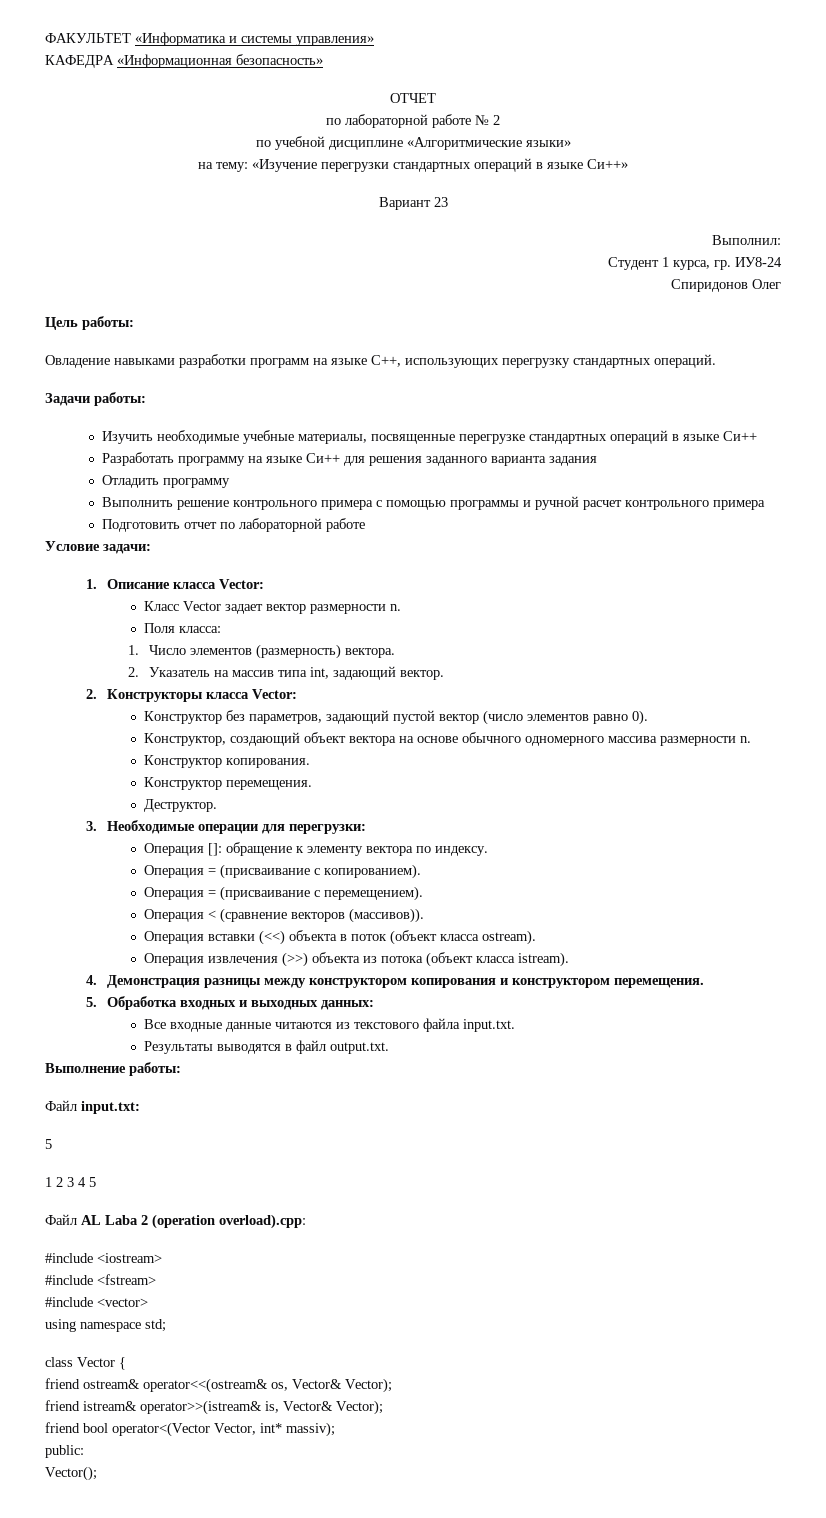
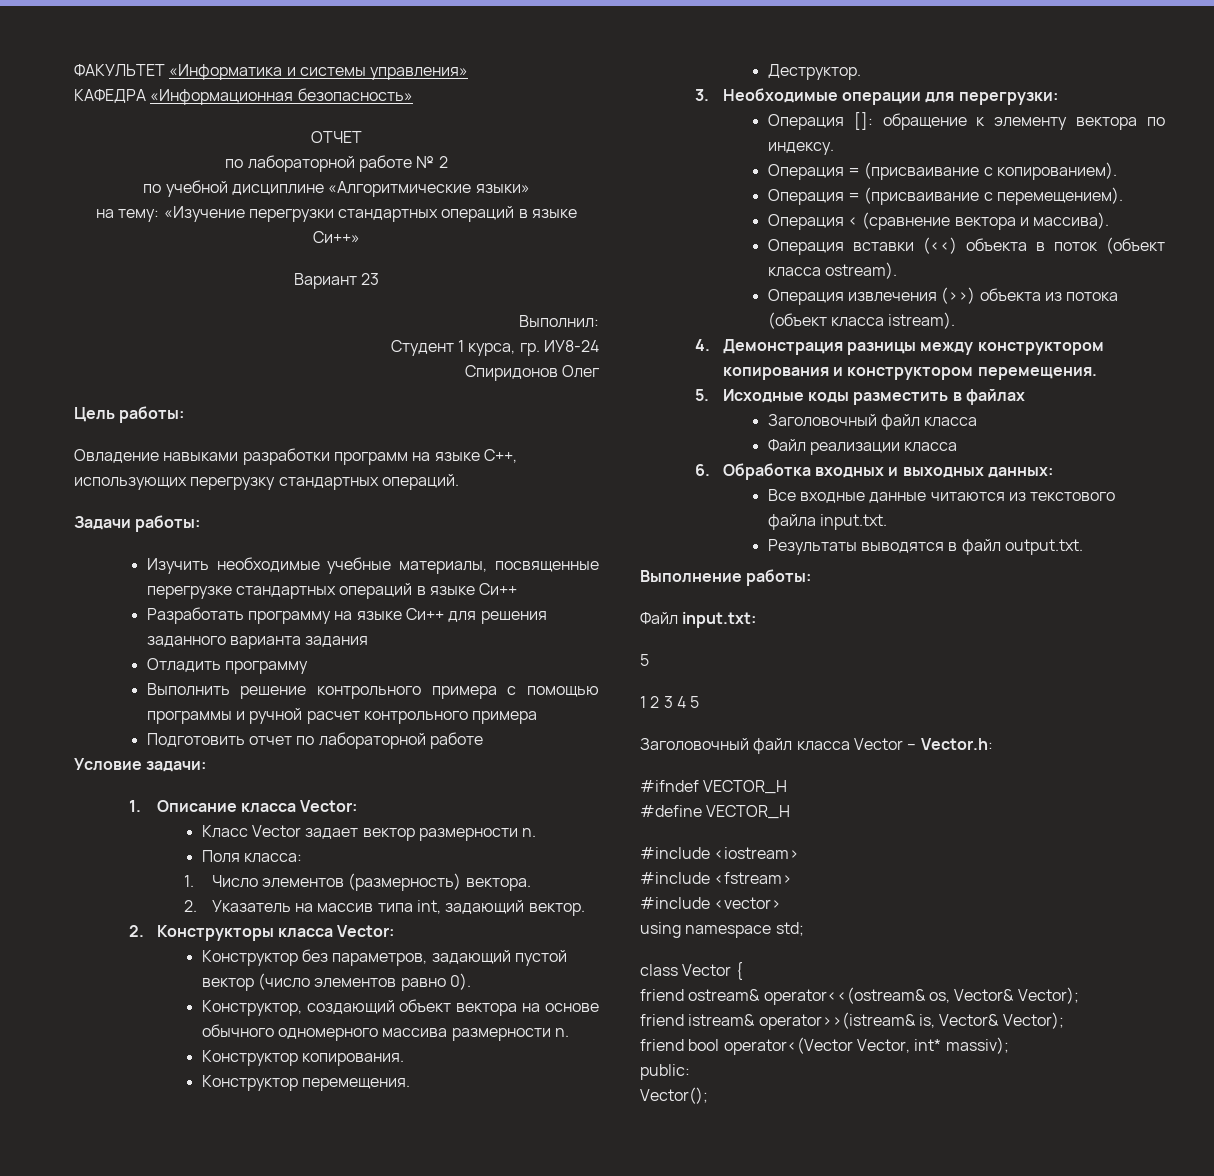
[290,908,424,923] векторов (массивов)). -> [954,212,1110,230] вектора и массива).
(98, 1002) none -> [722,389,1025,405] [767,414,978,430] [767,439,958,455] [695,464,711,476] Исходные коды разместить в файлах // Заголовочный файл класса // Файл реализации класса // 6.
[45,1214,306,1229] Файл AL Laba 2 (operation overload).cpp: -> [640,738,993,754] [640,780,788,794] [640,805,791,819] Заголовочный файл класса Vector – Vector.h: // #ifndef VECTOR_H // #define VECTOR_H

